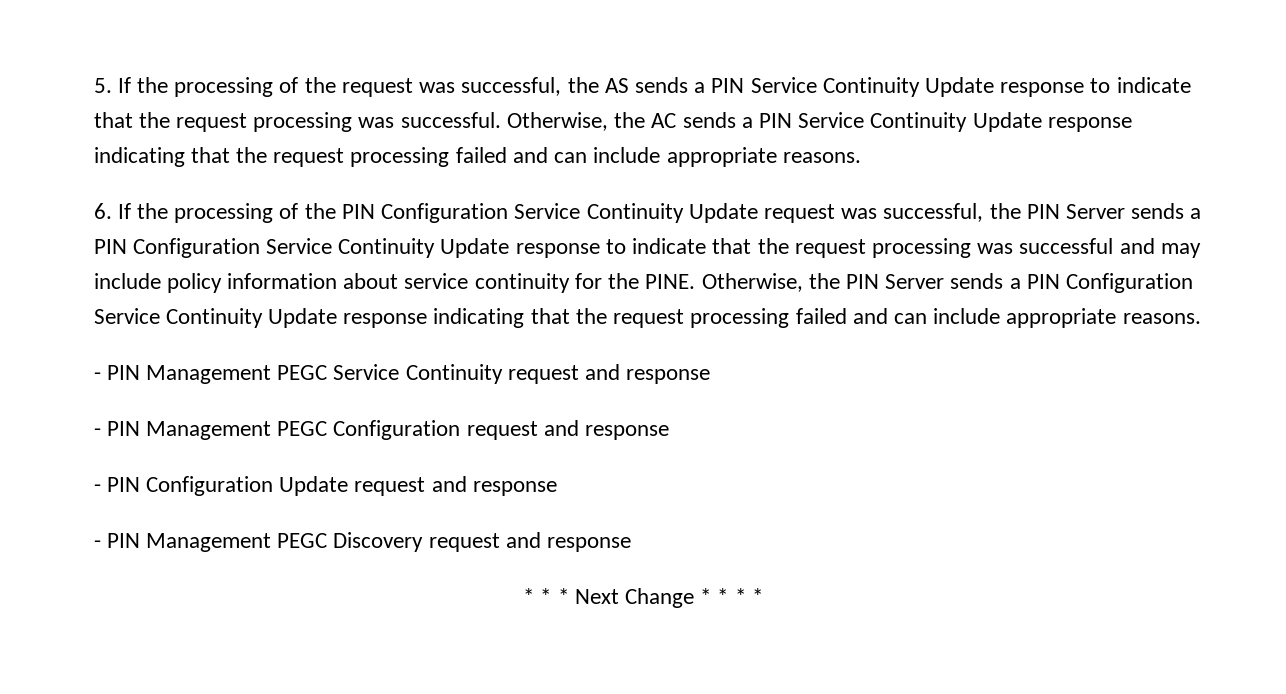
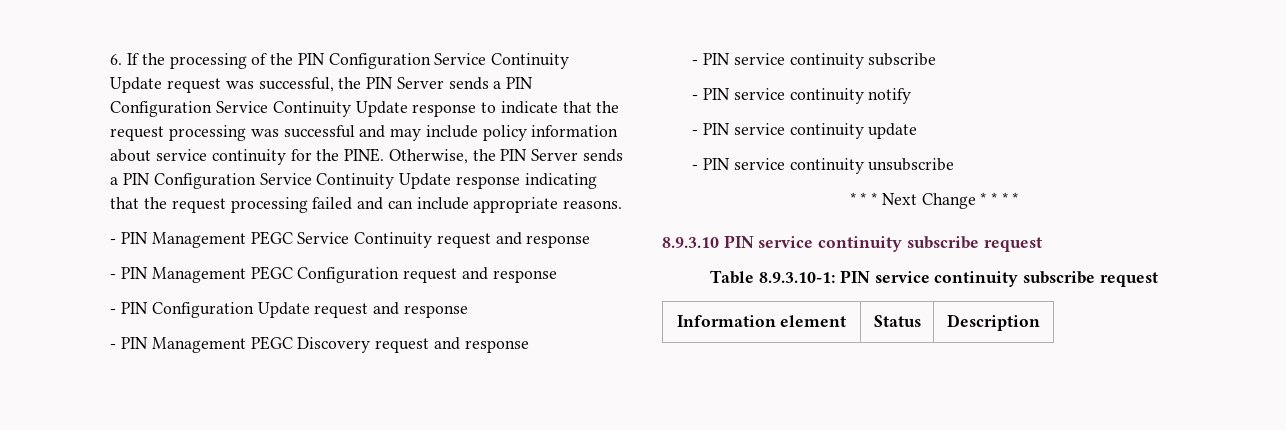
[93,77,1191,97] [93,112,1132,132] [93,147,861,167] 5. If the processing of the request was successful, the AS sends a PIN Service Continuity Update response to indicate that the request processing was successful. Otherwise, the AC sends a PIN Service Continuity Update response indicating that the request processing failed and can include appropriate reasons. // -> (110, 59) none
(632, 544) none -> [692,53,937,69] [692,88,912,104] [692,123,918,139] [692,158,955,174] // - PIN service continuity subscribe // - PIN service continuity notify // - PIN service continuity update // - PIN service continuity unsubscribe
(763, 596) none -> [662,235,1042,252] [710,270,1158,287] [676,315,847,327] [873,315,921,327] [947,314,1040,331] // 8.9.3.10 PIN service continuity subscribe request // Table 8.9.3.10-1: PIN service continuity subscribe request // Information element | Status | Description

